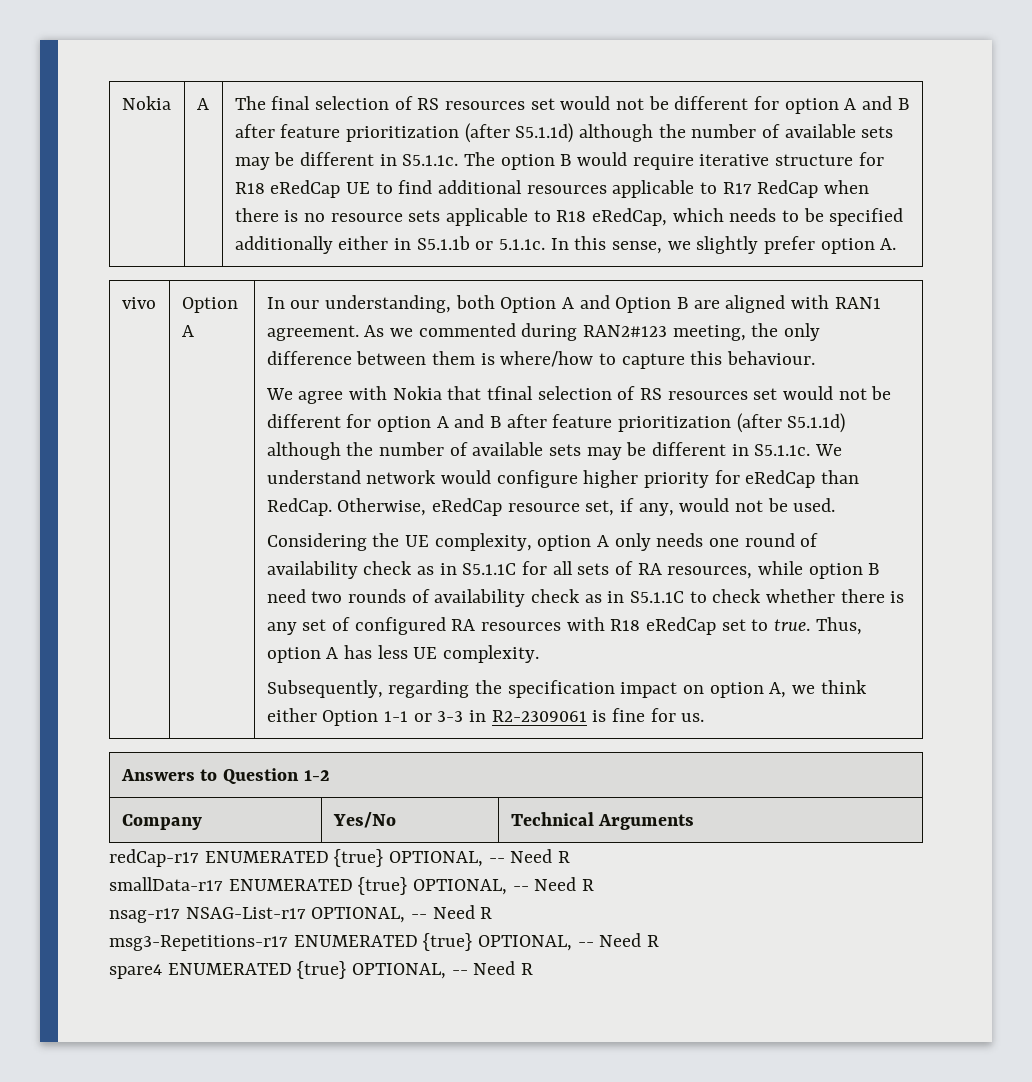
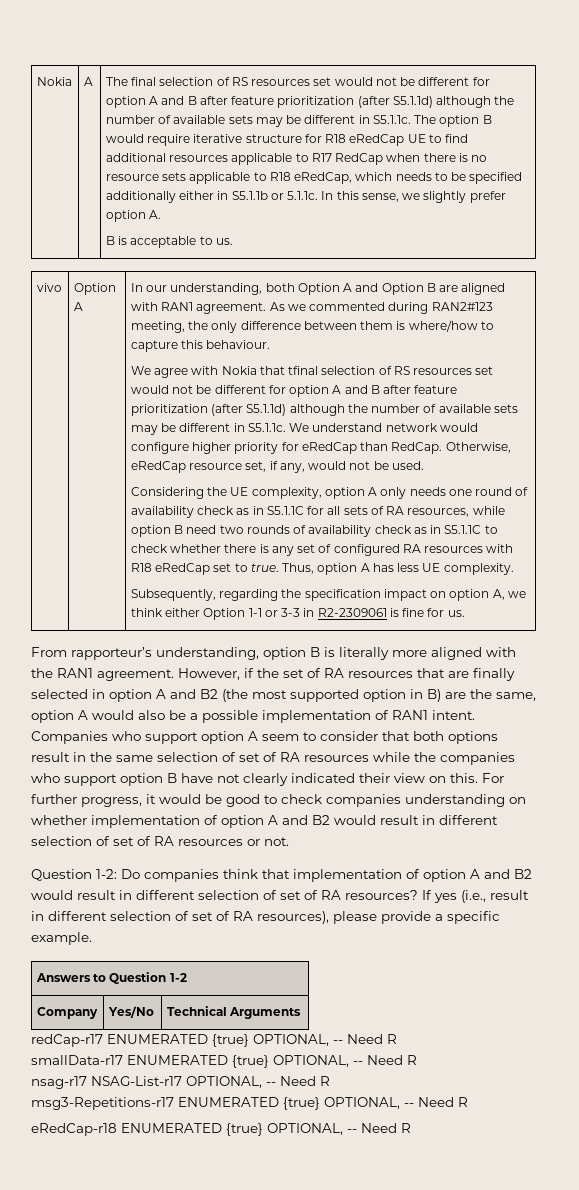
(897, 244) none -> [105,236,233,248] // B is acceptable to us.
(705, 717) none -> [31,647,516,660] [31,668,515,681] [31,689,536,702] [31,710,475,723] [31,731,498,744] [31,752,515,765] [31,773,504,786] [31,794,526,807] [31,815,498,828] [31,836,289,846] [31,869,532,882] [31,890,529,903] [31,911,500,924] [31,932,92,945] // From rapporteur’s understanding, option B is literally more aligned with the RAN1 agreement. However, if the set of RA resources that are finally selected in option A and B2 (the most supported option in B) are the same, option A would also be a possible implementation of RAN1 intent. Companies who support option A seem to consider that both options result in the same selection of set of RA resources while the companies who support option B have not clearly indicated their view on this. For further progress, it would be good to check companies understanding on whether implementation of option A and B2 would result in different selection of set of RA resources or not. // Question 1-2: Do companies think that implementation of option A and B2 would result in different selection of set of RA resources? If yes (i.e., result in different selection of set of RA resources), please provide a specific example.
[109,964,162,979] spare4 -> [31,1123,117,1136] eRedCap-r18

